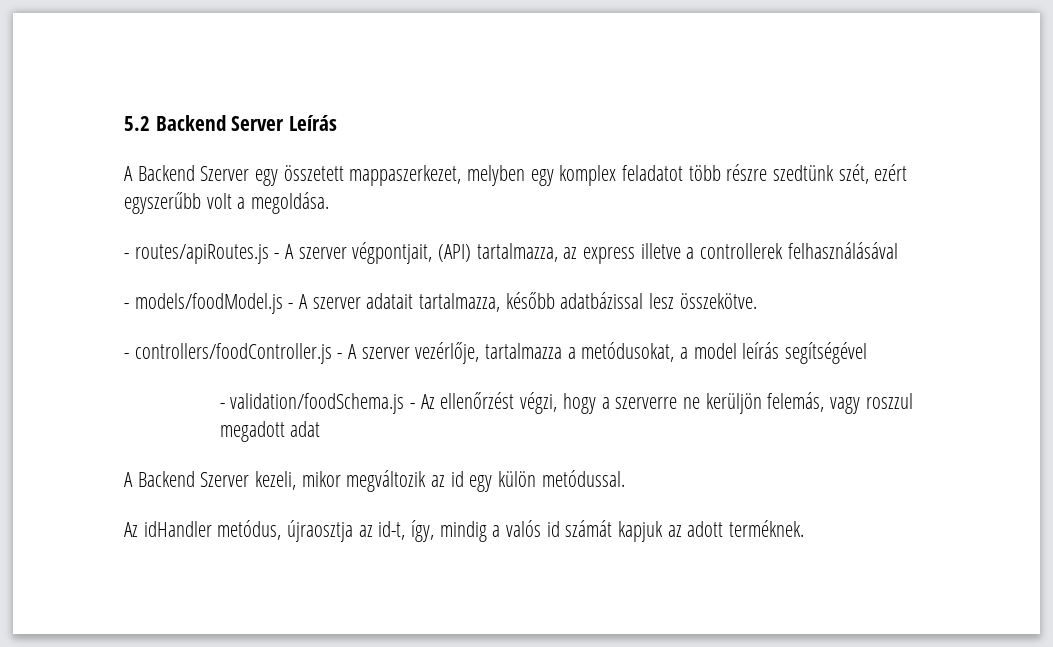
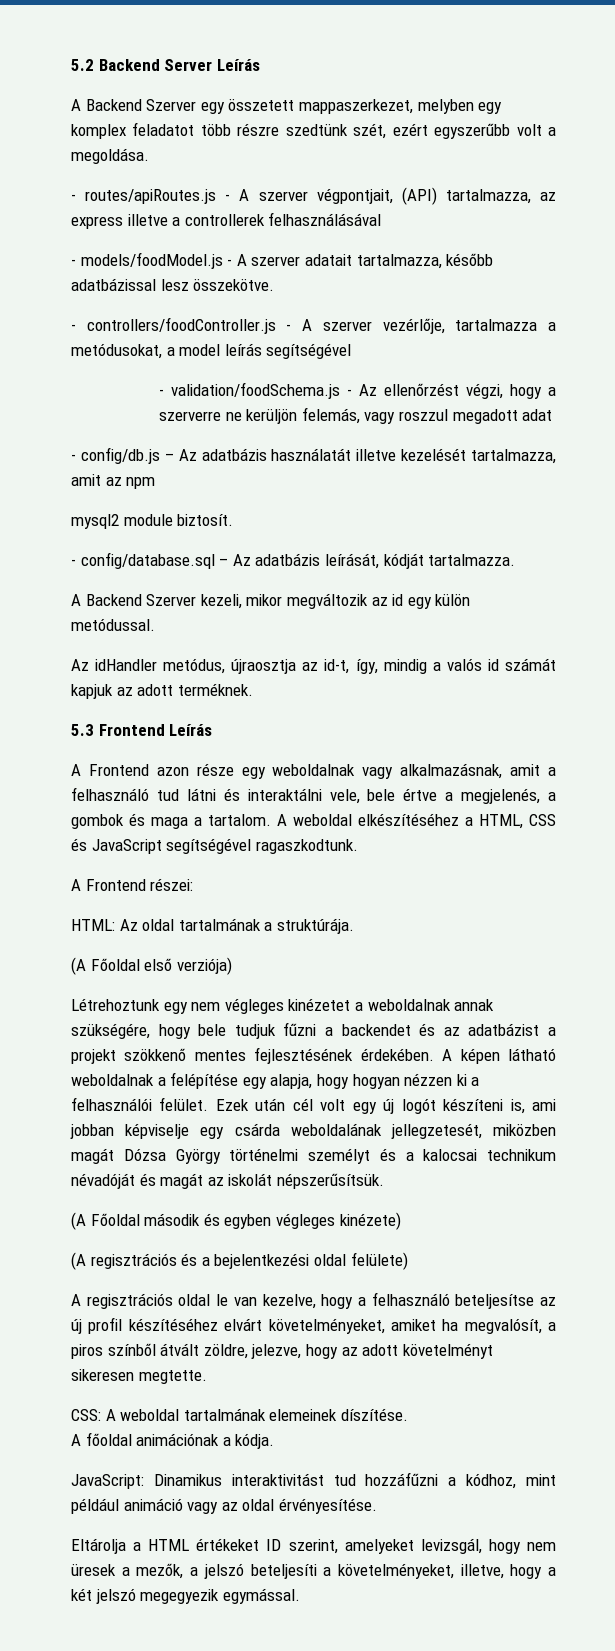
(321, 429) none -> [71,447,556,464] [71,474,156,489] [71,514,234,529] [71,552,516,569] // - config/db.js – Az adatbázis használatát illetve kezelését tartalmazza, amit az npm // mysql2 module biztosít. // - config/database.sql – Az adatbázis leírását, kódját tartalmazza.
(805, 528) none -> [71,724,213,736] [71,763,557,779] [71,787,556,804] [71,813,556,829] [71,838,358,854] [71,878,194,891] [71,918,354,934] [71,957,232,975] [71,998,495,1014] [71,1022,557,1039] [71,1047,556,1064] [71,1072,480,1089] [71,1097,556,1114] [70,1123,556,1139] [71,1148,556,1164] [71,1173,384,1189] [71,1212,401,1230] [71,1252,408,1270] [71,1292,556,1309] [71,1317,556,1334] [71,1343,493,1359] [71,1369,207,1384] [71,1408,408,1421] [71,1432,275,1449] [71,1472,556,1489] [71,1498,377,1514] [71,1538,556,1554] [71,1563,556,1579] [71,1588,300,1604] // 5.3 Frontend Leírás // A Frontend azon része egy weboldalnak vagy alkalmazásnak, amit a felhasználó tud látni és interaktálni vele, bele értve a megjelenés, a gombok és maga a tartalom. A weboldal elkészítéséhez a HTML, CSS és JavaScript segítségével ragaszkodtunk. // A Frontend részei: // HTML: Az oldal tartalmának a struktúrája. // (A Főoldal első verziója) // Létrehoztunk egy nem végleges kinézetet a weboldalnak annak szükségére, hogy bele tudjuk fűzni a backendet és az adatbázist a projekt szökkenő mentes fejlesztésének érdekében. A képen látható weboldalnak a felépítése egy alapja, hogy hogyan nézzen ki a felhasználói felület. Ezek után cél volt egy új logót készíteni is, ami jobban képviselje egy csárda weboldalának jellegzetesét, miközben magát Dózsa György történelmi személyt és a kalocsai technikum névadóját és magát az iskolát népszerűsítsük. // (A Főoldal második és egyben végleges kinézete) // (A regisztrációs és a bejelentkezési oldal felülete) // A regisztrációs oldal le van kezelve, hogy a felhasználó beteljesítse az új profil készítéséhez elvárt követelményeket, amiket ha megvalósít, a piros színből átvált zöldre, jelezve, hogy az adott követelményt sikeresen megtette. // CSS: A weboldal tartalmának elemeinek díszítése. // A főoldal animációnak a kódja. // JavaScript: Dinamikus interaktivitást tud hozzáfűzni a kódhoz, mint például animáció vagy az oldal érvényesítése. // Eltárolja a HTML értékeket ID szerint, amelyeket levizsgál, hogy nem üresek a mezők, a jelszó beteljesíti a követelményeket, illetve, hogy a két jelszó megegyezik egymással.

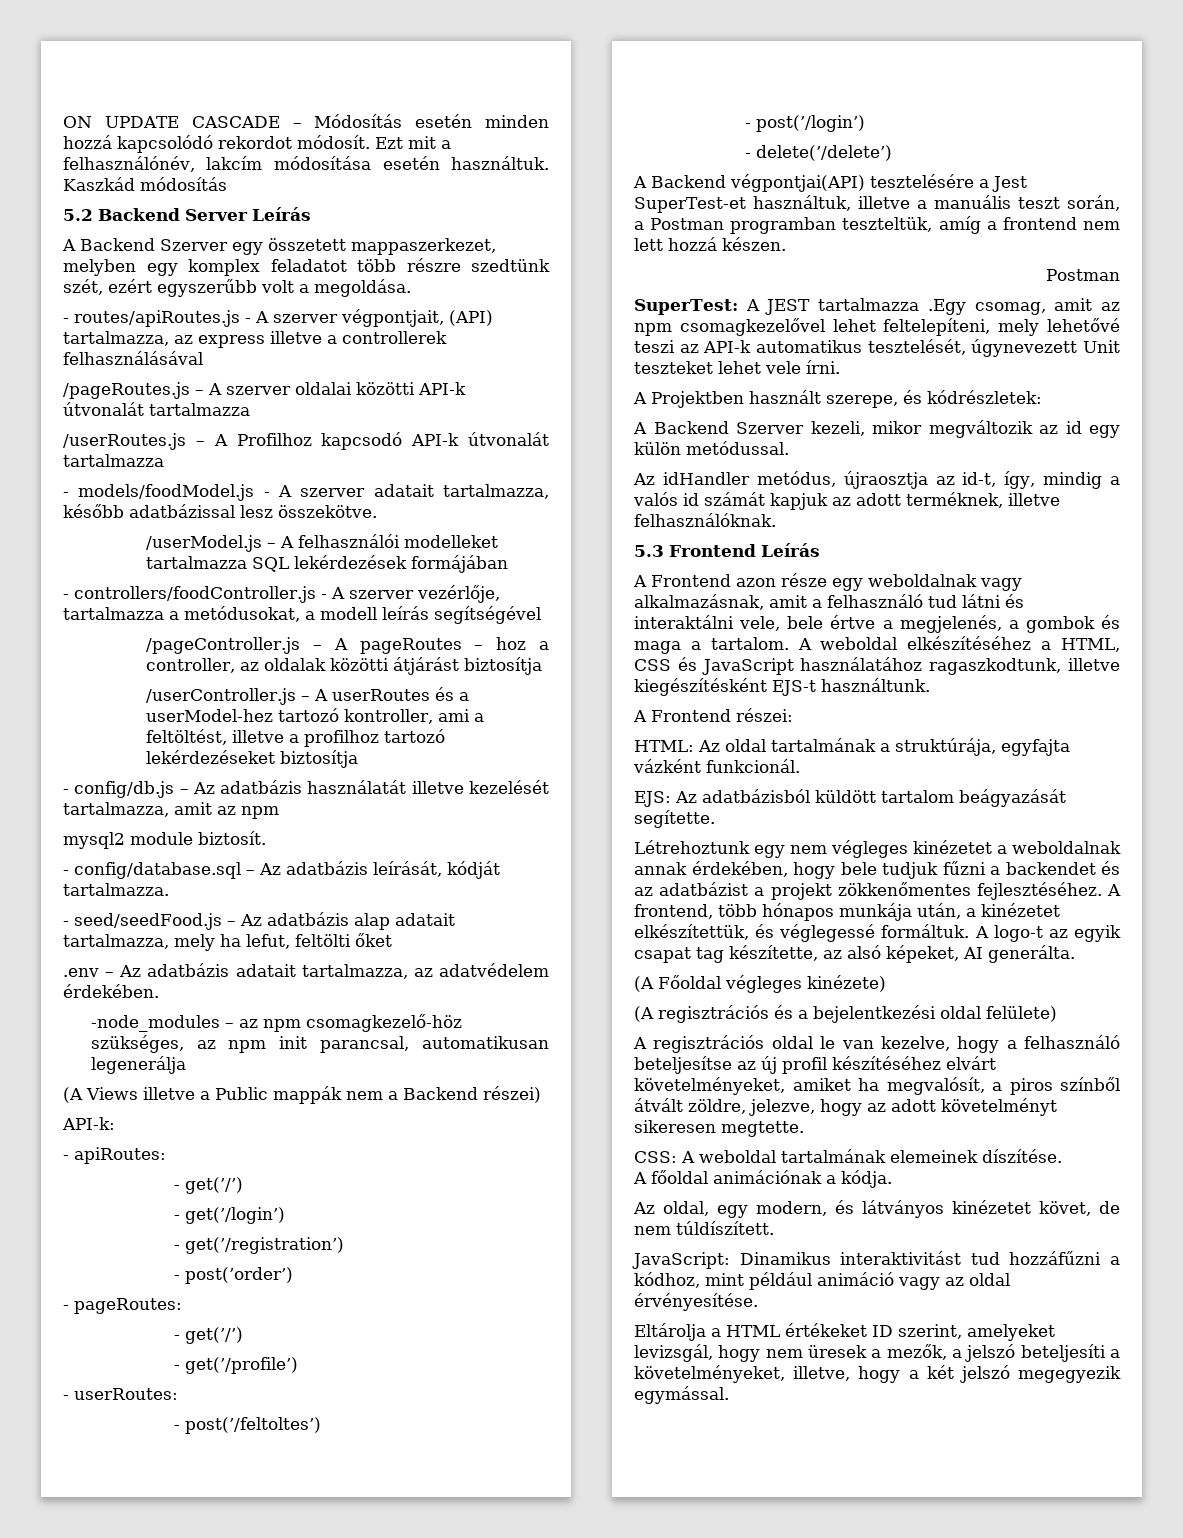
(71, 65) none -> [63,114,549,128] [63,135,451,153] [63,156,549,172] [63,177,227,191] ON UPDATE CASCADE – Módosítás esetén minden hozzá kapcsolódó rekordot módosít. Ezt mit a felhasználónév, lakcím módosítása esetén használtuk. Kaszkád módosítás //
(382, 219) none -> [63,382,466,399] [63,402,250,416] [63,432,549,450] [63,454,164,467] // /pageRoutes.js – A szerver oldalai közötti API-k útvonalát tartalmazza // /userRoutes.js – A Profilhoz kapcsodó API-k útvonalát tartalmazza
(275, 285) none -> [146,534,499,552] [146,555,509,573] // /userModel.js – A felhasználói modelleket tartalmazza SQL lekérdezések formájában
[179,344,221,356] model -> [320,607,377,620] modell
[159,382,556,399] [159,407,553,424] - validation/foodSchema.js - Az ellenőrzést végzi, hogy a szerverre ne kerüljön felemás, vagy roszzul megadott adat -> [146,637,549,654] [146,657,543,675] [146,687,470,705] [146,708,485,724] [146,729,446,747] [146,750,359,768] /pageController.js – A pageRoutes – hoz a controller, az oldalak közötti átjárást biztosítja // /userController.js – A userRoutes és a userModel-hez tartozó kontroller, ami a feltöltést, illetve a profilhoz tartozó lekérdezéseket biztosítja
(516, 560) none -> [63,912,455,930] [63,933,392,951] [63,963,549,979] [63,984,159,998] [90,1014,462,1032] [90,1035,549,1053] [90,1056,186,1074] [63,1086,541,1104] [62,1117,115,1130] [63,1147,166,1164] [173,1177,243,1194] [173,1207,285,1224] [173,1237,344,1254] [173,1267,293,1284] [63,1298,182,1314] [173,1327,243,1344] [173,1357,298,1374] [63,1388,178,1400] [173,1417,321,1434] [744,115,865,132] [744,145,892,161] [633,174,1027,192] [634,195,1120,213] [634,216,1120,234] [634,237,786,251] [1046,269,1120,281] [634,298,1120,315] [634,318,1120,336] [634,339,1120,357] [634,360,840,374] [633,390,1042,408] // - seed/seedFood.js – Az adatbázis alap adatait tartalmazza, mely ha lefut, feltölti őket // .env – Az adatbázis adatait tartalmazza, az adatvédelem érdekében. // -node_modules – az npm csomagkezelő-höz szükséges, az npm init parancsal, automatikusan legenerálja // (A Views illetve a Public mappák nem a Backend részei) // API-k: // - apiRoutes: // - get(’/’) // - get(’/login’) // - get(’/registration’) // - post(’order’) // - pageRoutes: // - get(’/’) // - get(’/profile’) // - userRoutes: // - post(’/feltoltes’) // - post(’/login’) // - delete(’/delete’) // A Backend végpontjai(API) tesztelésére a Jest SuperTest-et használtuk, illetve a manuális teszt során, a Postman programban teszteltük, amíg a frontend nem lett hozzá készen. // Postman // SuperTest: A JEST tartalmazza .Egy csomag, amit az npm csomagkezelővel lehet feltelepíteni, mely lehetővé teszi az API-k automatikus tesztelését, úgynevezett Unit teszteket lehet vele írni. // A Projektben használt szerepe, és kódrészletek:
[177,683,253,696] terméknek. -> [906,492,1060,508] [634,513,776,527] terméknek, illetve felhasználóknak.
[166,838,358,854] segítségével ragaszkodtunk. -> [800,657,1120,675] [634,678,930,696] használatához ragaszkodtunk, illetve kiegészítésként EJS-t használtunk.
[276,918,354,934] [71,957,232,975] struktúrája. // (A Főoldal első verziója) -> [895,738,1070,756] [633,759,800,773] [634,789,1066,807] [634,810,715,828] struktúrája, egyfajta vázként funkcionál. // EJS: Az adatbázisból küldött tartalom beágyazását segítette.
[71,1023,150,1039] szükségére, -> [691,861,788,877] érdekében,
[124,1047,556,1064] [71,1072,480,1089] [71,1097,556,1114] [70,1123,556,1139] [71,1148,556,1164] [71,1173,384,1189] [71,1212,272,1230] szökkenő mentes fejlesztésének érdekében. A képen látható weboldalnak a felépítése egy alapja, hogy hogyan nézzen ki a felhasználói felület. Ezek után cél volt egy új logót készíteni is, ami jobban képviselje egy csárda weboldalának jellegzetesét, miközben magát Dózsa György történelmi személyt és a kalocsai technikum névadóját és magát az iskolát népszerűsítsük. // (A Főoldal második és egyben -> [837,882,1121,900] [634,903,1060,921] [634,924,1121,942] [634,945,1075,963] [634,975,721,992] zökkenőmentes fejlesztéséhez. A frontend, több hónapos munkája után, a kinézetet elkészítettük, és véglegessé formáltuk. A logo-t az egyik csapat tag készítette, az alsó képeket, AI generálta. // (A Főoldal
(275, 1441) none -> [633,1200,1120,1218] [634,1221,774,1235] // Az oldal, egy modern, és látványos kinézetet követ, de nem túldíszített.

